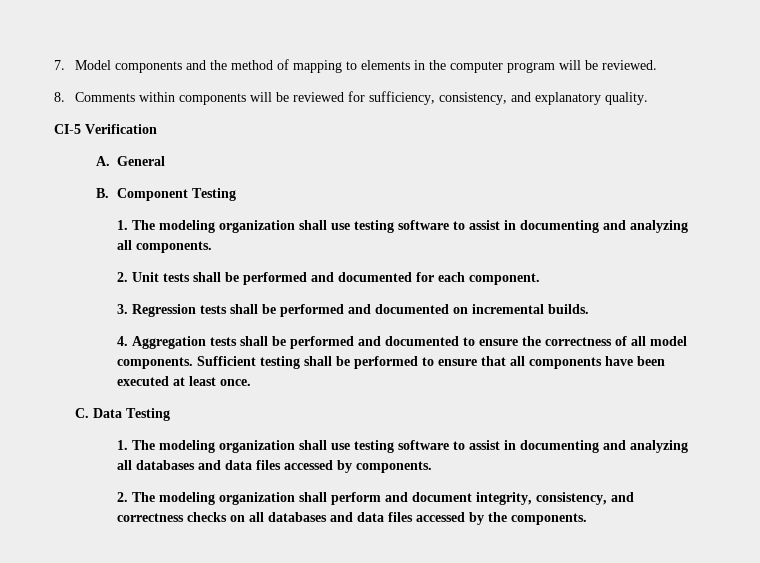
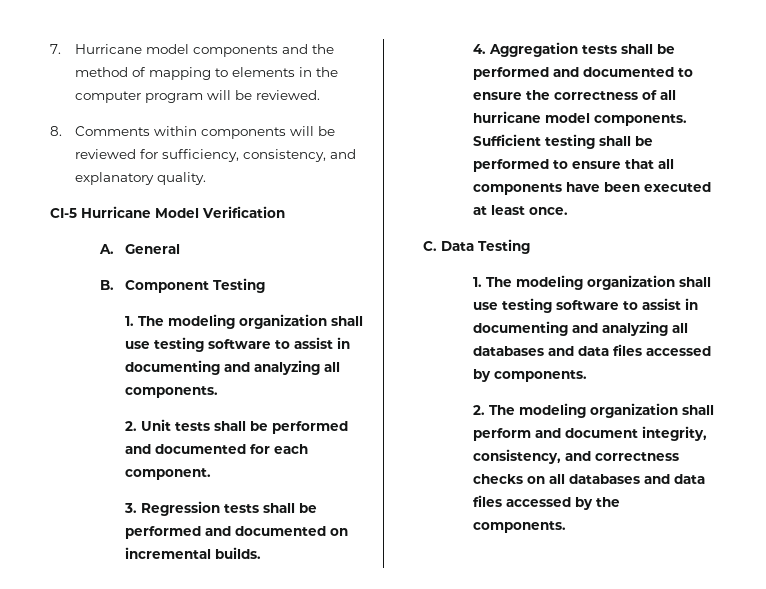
[75,60,112,70] Model -> [74,44,189,54] Hurricane model
(81, 129) none -> [81,206,199,218] Hurricane Model
(647, 341) none -> [472,111,541,123] hurricane

